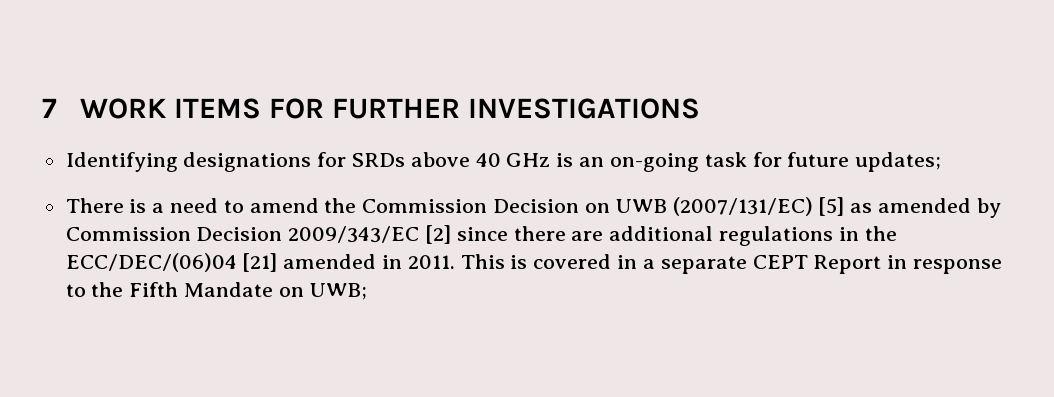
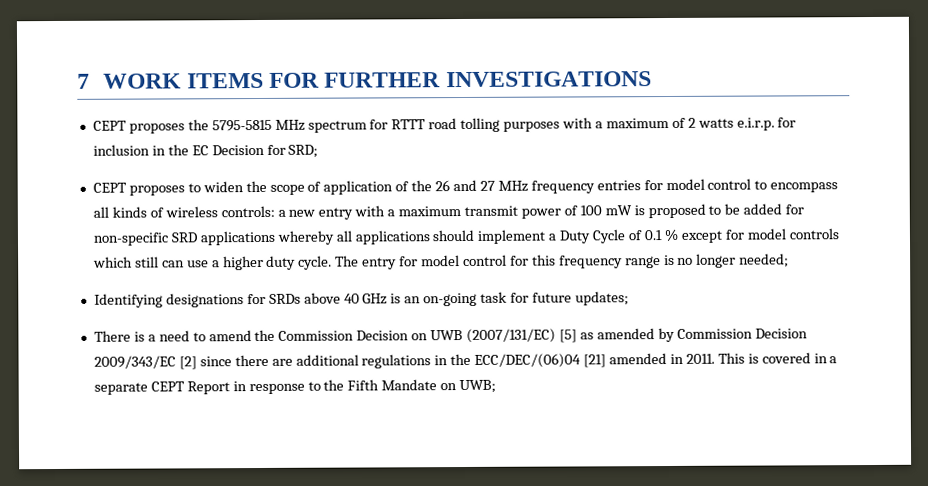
(701, 108) none -> [92,117,797,134] [92,144,319,158] [92,178,839,196] [92,203,805,220] [92,228,839,246] [92,253,790,271] // CEPT proposes the 5795-5815 MHz spectrum for RTTT road tolling purposes with a maximum of 2 watts e.i.r.p. for inclusion in the EC Decision for SRD; // CEPT proposes to widen the scope of application of the 26 and 27 MHz frequency entries for model control to encompass all kinds of wireless controls: a new entry with a maximum transmit power of 100 mW is proposed to be added for non-specific SRD applications whereby all applications should implement a Duty Cycle of 0.1 % except for model controls which still can use a higher duty cycle. The entry for model control for this frequency range is no longer needed;

